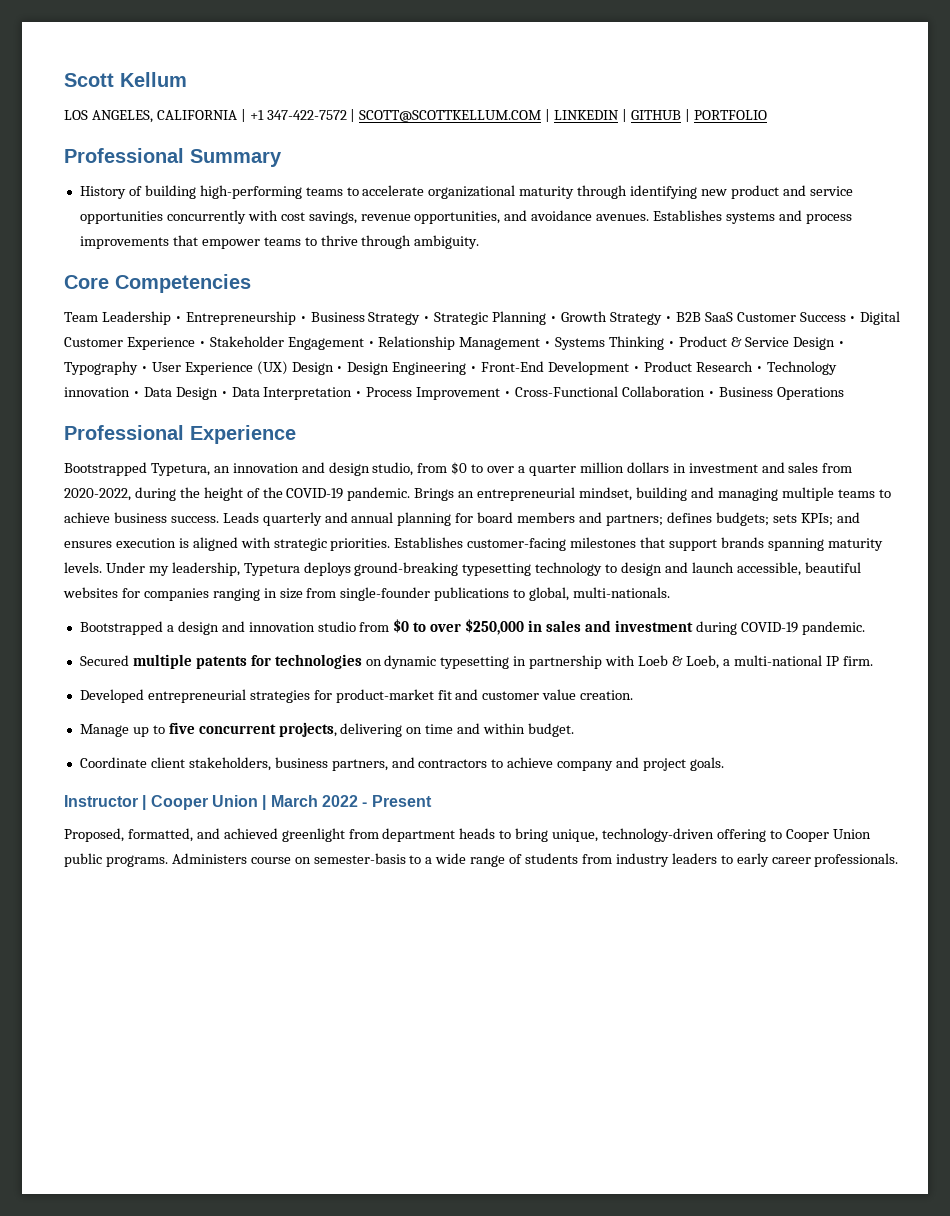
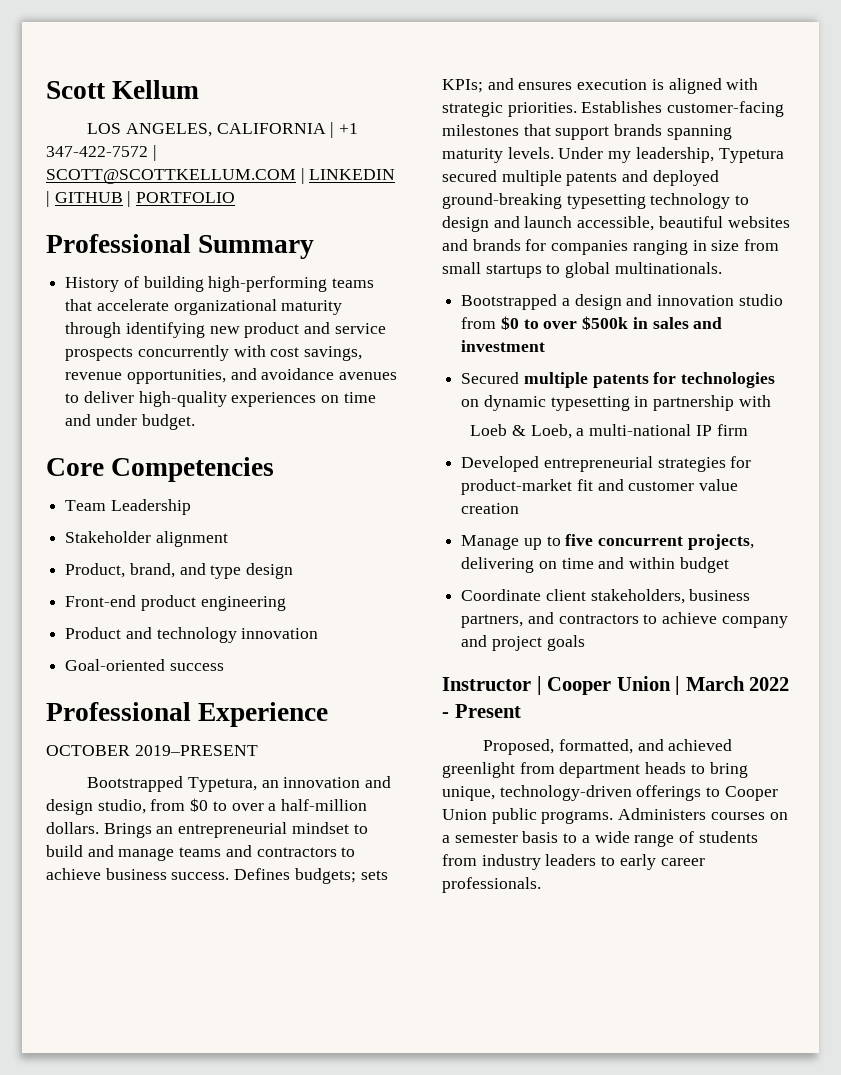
[346,187,359,196] to -> [65,299,93,311] that
[79,211,163,224] opportunities -> [65,347,134,361] prospects
[596,210,852,224] [79,235,480,249] [64,274,251,293] [64,311,901,325] [64,336,845,350] [64,361,837,375] [64,386,844,400] avenues. Establishes systems and process improvements that empower teams to thrive through ambiguity. // Core Competencies // Team Leadership • Entrepreneurship • Business Strategy • Strategic Planning • Growth Strategy • B2B SaaS Customer Success • Digital Customer Experience • Stakeholder Engagement • Relationship Management • Systems Thinking • Product & Service Design • Typography • User Experience (UX) Design • Design Engineering • Front-End Development • Product Research • Technology innovation • Data Design • Data Interpretation • Process Improvement • Cross-Functional Collaboration • Business Operations -> [339,372,398,380] [65,391,376,407] [65,414,195,430] [46,457,275,482] [65,499,191,515] [65,531,228,547] [65,563,294,579] [65,595,286,611] [65,627,319,643] [65,659,224,671] avenues to deliver high-quality experiences on time and under budget. // Core Competencies // Team Leadership // Stakeholder alignment // Product, brand, and type design // Front-end product engineering // Product and technology innovation // Goal-oriented success
(296, 434) none -> [46,745,258,756] // OCTOBER 2019–PRESENT
[528,462,853,476] [64,487,891,501] [64,512,712,526] quarter million dollars in investment and sales from 2020-2022, during the height of the COVID-19 pandemic. Brings an entrepreneurial mindset, building and managing multiple teams to achieve business success. Leads quarterly and annual planning for board members and partners; defines -> [281,799,368,811] [46,822,368,838] [46,845,356,861] [46,868,291,880] half-million dollars. Brings an entrepreneurial mindset to build and manage teams and contractors to achieve business success. Defines
[303,562,351,576] deploys -> [442,170,719,186] secured multiple patents and deployed
(118, 592) none -> [442,239,521,251] and brands
[340,587,671,601] single-founder publications to global, multi-nationals. -> [442,262,722,278] small startups to global multinationals.
[465,619,525,635] $250,000 -> [582,316,629,330] $500k
[695,621,865,635] during COVID-19 pandemic. -> (546, 346) none
(636, 660) none -> (771, 401) //
[842,656,873,666] firm. -> [716,424,748,436] firm
[580,690,634,700] creation. -> [461,503,520,514] creation
[528,723,575,737] budget. -> [679,557,729,573] budget
[689,757,724,771] goals. -> [546,635,585,651] goals
[716,829,766,842] offering -> [636,785,702,801] offerings
[250,853,406,864] course on semester-basis -> [710,812,788,820] [442,831,559,843] courses on a semester basis

